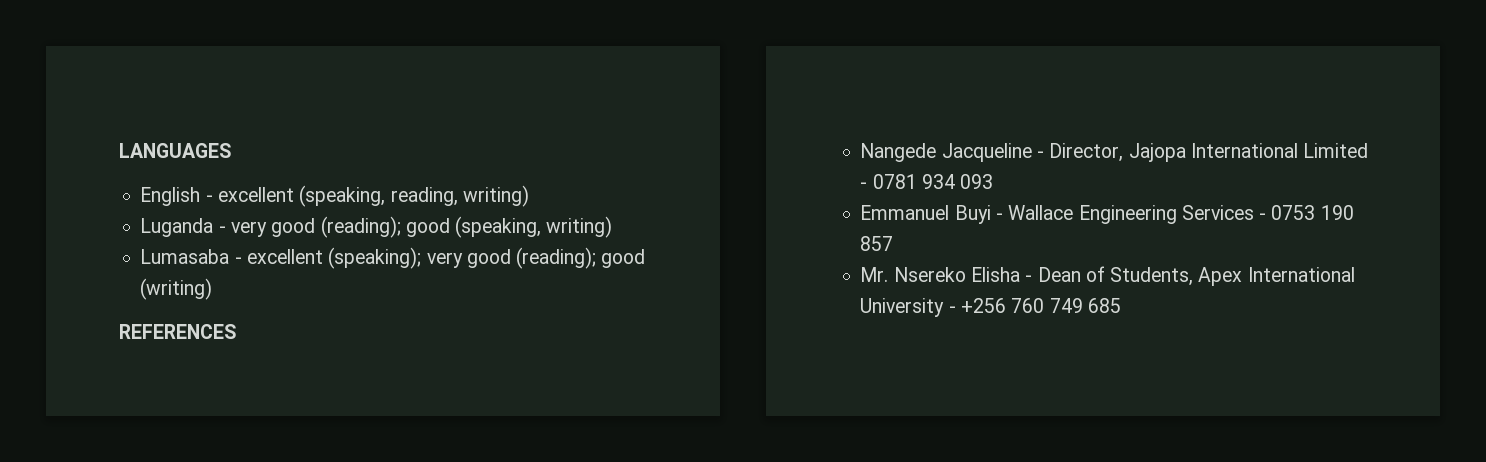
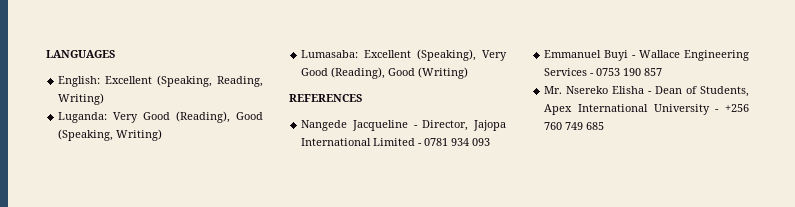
[140,185,529,207] [140,216,613,238] [140,247,646,269] [140,278,213,300] English - excellent (speaking, reading, writing) // Luganda - very good (reading); good (speaking, writing) // Lumasaba - excellent (speaking); very good (reading); good (writing) -> [58,75,263,87] [58,93,105,105] [58,111,263,123] [58,129,163,141] [301,49,507,61] [301,67,469,79] English: Excellent (Speaking, Reading, Writing) // Luganda: Very Good (Reading), Good (Speaking, Writing) // Lumasaba: Excellent (Speaking), Very Good (Reading), Good (Writing)

